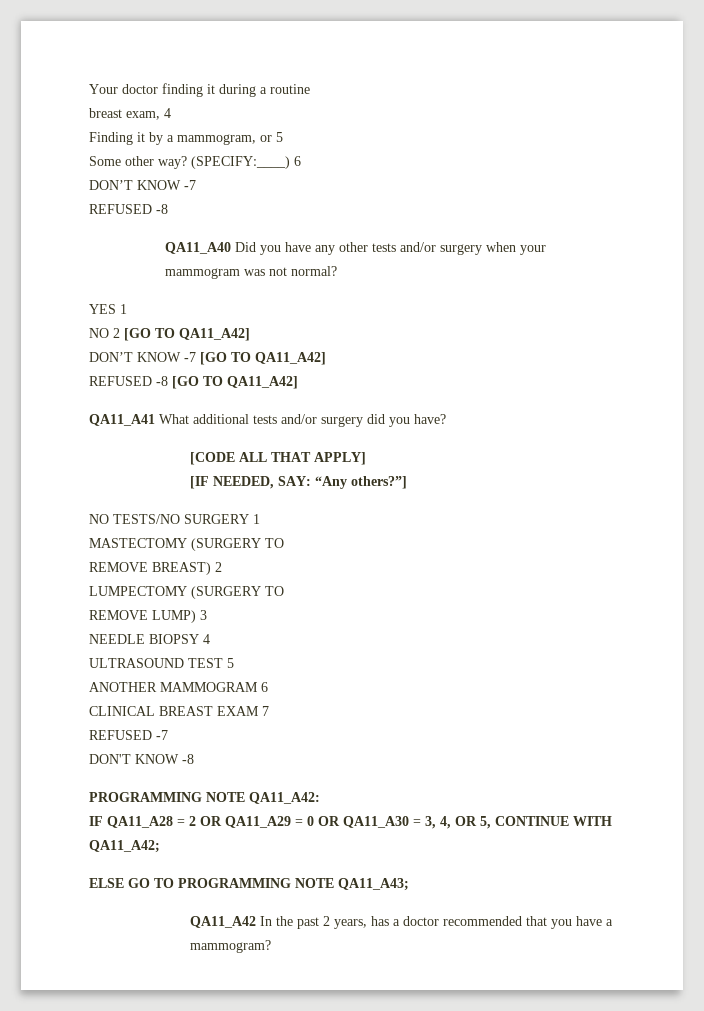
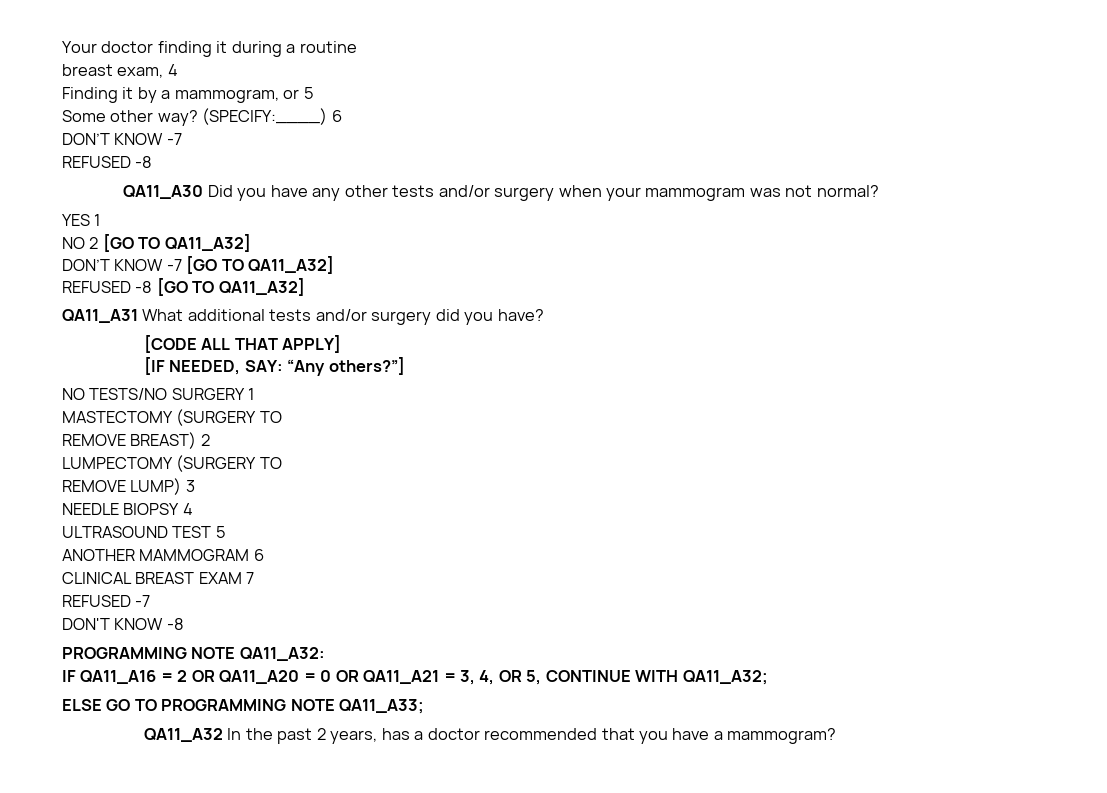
[164,242,231,254] QA11_A40 -> [123,185,204,199] QA11_A30
[179,328,250,341] QA11_A42] -> [164,234,251,252] QA11_A32]
[255,352,326,365] QA11_A42] -> [248,256,335,274] QA11_A32]
[227,376,298,389] [89,414,155,426] QA11_A42] // QA11_A41 -> [218,278,305,296] [62,309,138,323] QA11_A32] // QA11_A31
[249,792,320,804] QA11_A42: -> [239,647,325,661] QA11_A32:
[107,816,173,828] QA11_A28 -> [80,670,157,684] QA11_A16
[225,816,291,828] QA11_A29 -> [219,670,300,684] QA11_A20
[343,816,409,828] QA11_A30 -> [363,670,440,684] QA11_A21
[89,840,160,853] QA11_A42; -> [682,670,768,685] QA11_A32;
[338,878,409,891] [189,916,256,928] QA11_A43; // QA11_A42 -> [339,699,425,714] [143,728,223,742] QA11_A33; // QA11_A32

